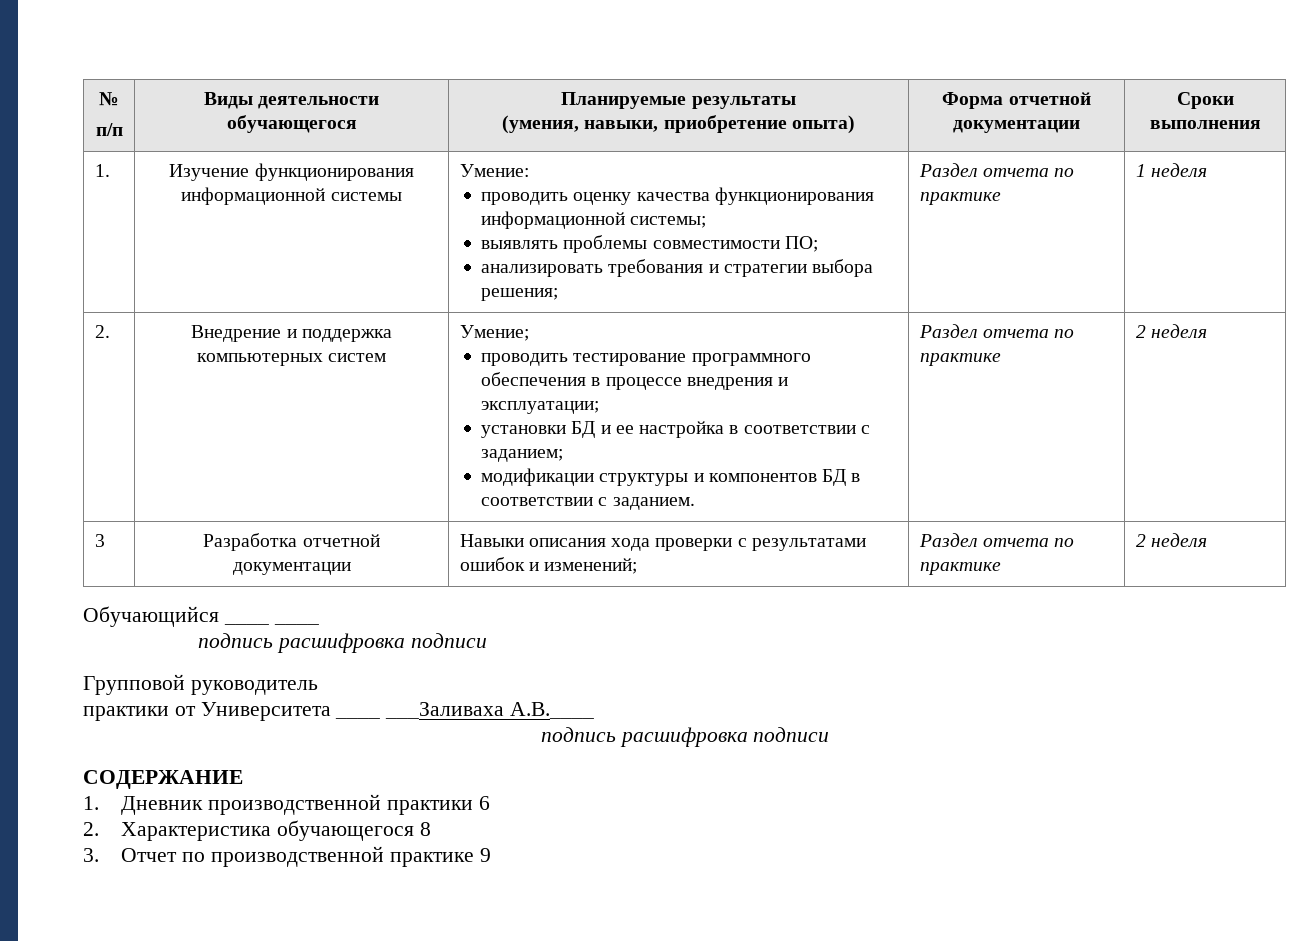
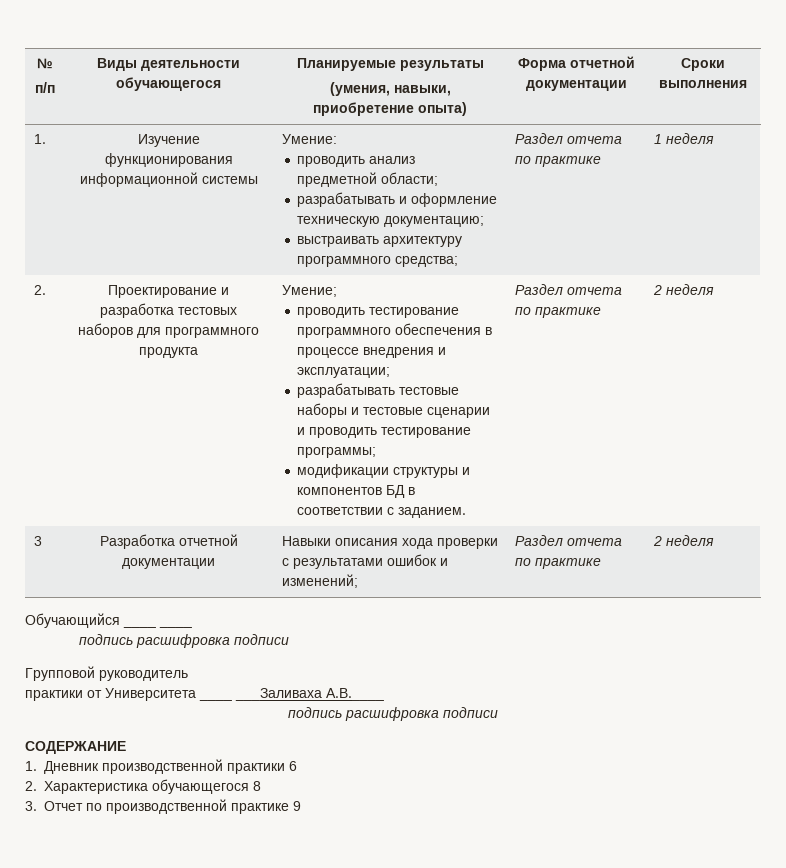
[573,187,874,205] [481,211,707,229] [481,235,818,253] [481,259,874,277] [481,288,559,301] оценку качества функционирования информационной системы; // выявлять проблемы совместимости ПО; // анализировать требования и стратегии выбора решения; -> [369,156,416,164] [297,172,439,187] [297,192,498,207] [297,216,485,227] [297,236,463,247] [297,256,459,267] анализ предметной области; // разрабатывать и оформление техническую документацию; // выстраивать архитектуру программного средства;
[191,325,392,342] [196,353,387,366] Внедрение и поддержка компьютерных систем -> [108,285,229,298] [100,303,237,318] [78,323,259,338] [139,347,198,358] Проектирование и разработка тестовых наборов для программного продукта
[481,421,871,438] [481,449,564,462] установки БД и ее настройка в соответствии с заданием; -> [297,383,460,398] [297,403,491,418] [297,427,472,438] [297,447,377,458] разрабатывать тестовые наборы и тестовые сценарии и проводить тестирование программы;

